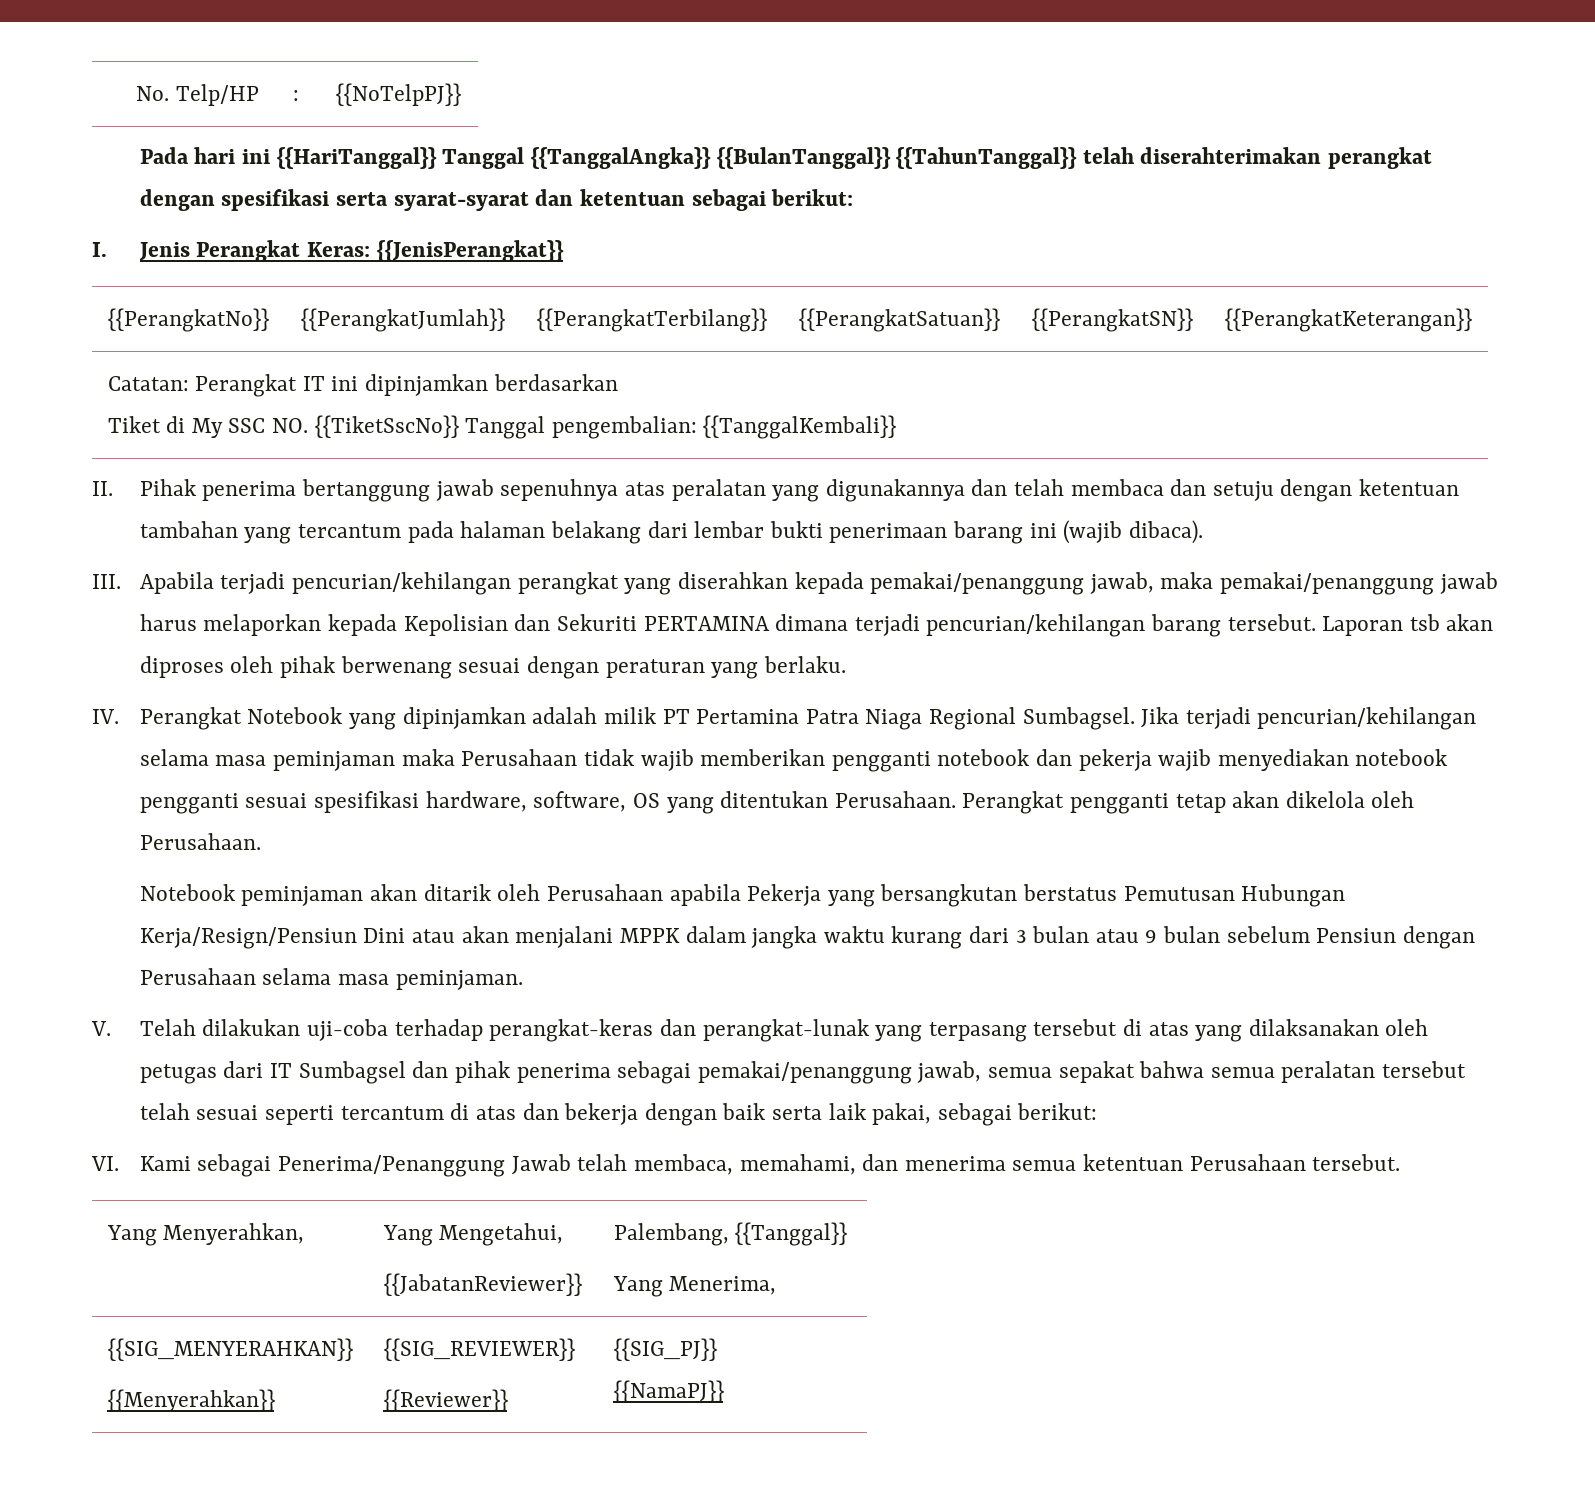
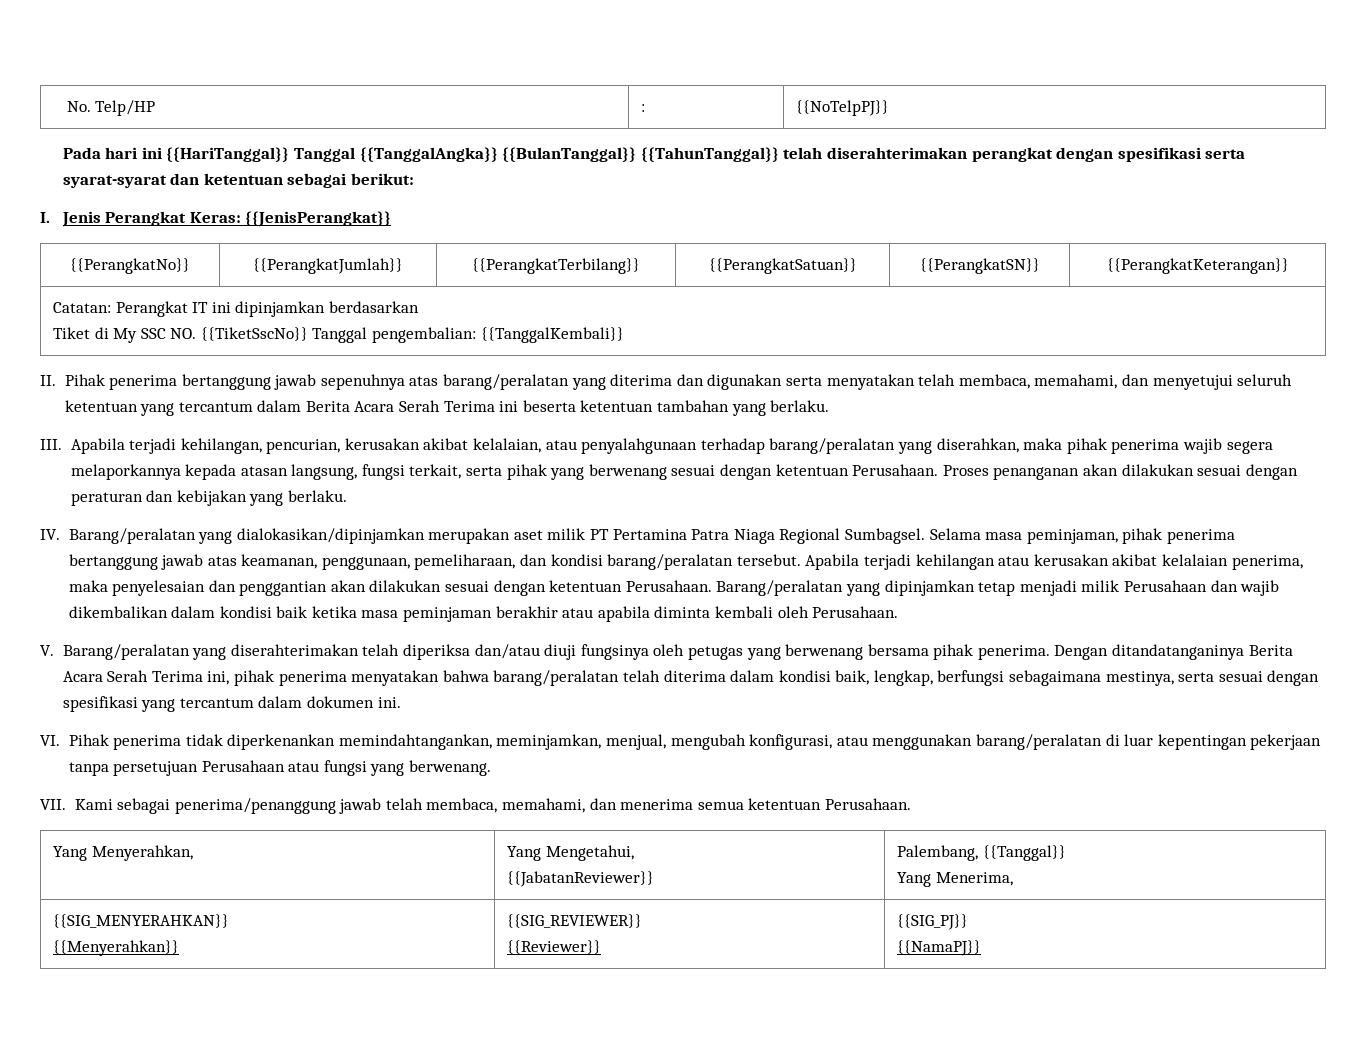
[671,479,1460,502] [139,520,1203,544] [92,572,1498,595] [139,614,1494,637] [139,656,846,679] [92,707,598,730] peralatan yang digunakannya dan telah membaca dan setuju dengan ketentuan tambahan yang tercantum pada halaman belakang dari lembar bukti penerimaan barang ini (wajib dibaca). // III. Apabila terjadi pencurian/kehilangan perangkat yang diserahkan kepada pemakai/penanggung jawab, maka pemakai/penanggung jawab harus melaporkan kepada Kepolisian dan Sekuriti PERTAMINA dimana terjadi pencurian/kehilangan barang tersebut. Laporan tsb akan diproses oleh pihak berwenang sesuai dengan peraturan yang berlaku. // IV. Perangkat Notebook yang dipinjamkan adalah -> [443,374,1293,390] [64,400,830,416] [40,438,1273,454] [70,464,1298,480] [70,490,347,506] [40,528,543,544] barang/peralatan yang diterima dan digunakan serta menyatakan telah membaca, memahami, dan menyetujui seluruh ketentuan yang tercantum dalam Berita Acara Serah Terima ini beserta ketentuan tambahan yang berlaku. // III. Apabila terjadi kehilangan, pencurian, kerusakan akibat kelalaian, atau penyalahgunaan terhadap barang/peralatan yang diserahkan, maka pihak penerima wajib segera melaporkannya kepada atasan langsung, fungsi terkait, serta pihak yang berwenang sesuai dengan ketentuan Perusahaan. Proses penanganan akan dilakukan sesuai dengan peraturan dan kebijakan yang berlaku. // IV. Barang/peralatan yang dialokasikan/dipinjamkan merupakan aset
[1141,707,1477,730] [139,749,1448,772] [139,791,1415,814] [139,833,261,850] [139,884,1346,907] [139,926,1475,949] [139,968,523,990] [91,1019,1429,1042] [139,1061,1467,1084] [139,1103,1098,1126] [91,1154,571,1177] Jika terjadi pencurian/kehilangan selama masa peminjaman maka Perusahaan tidak wajib memberikan pengganti notebook dan pekerja wajib menyediakan notebook pengganti sesuai spesifikasi hardware, software, OS yang ditentukan Perusahaan. Perangkat pengganti tetap akan dikelola oleh Perusahaan. // Notebook peminjaman akan ditarik oleh Perusahaan apabila Pekerja yang bersangkutan berstatus Pemutusan Hubungan Kerja/Resign/Pensiun Dini atau akan menjalani MPPK dalam jangka waktu kurang dari 3 bulan atau 9 bulan sebelum Pensiun dengan Perusahaan selama masa peminjaman. // V. Telah dilakukan uji-coba terhadap perangkat-keras dan perangkat-lunak yang terpasang tersebut di atas yang dilaksanakan oleh petugas dari IT Sumbagsel dan pihak penerima sebagai pemakai/penanggung jawab, semua sepakat bahwa semua peralatan tersebut telah sesuai seperti tercantum di atas dan bekerja dengan baik serta laik pakai, sebagai berikut: // VI. Kami sebagai Penerima/Penanggung Jawab -> [929,528,1235,544] [68,554,1303,570] [68,580,1280,596] [68,606,899,622] [40,644,1293,660] [62,670,1320,686] [62,696,401,712] [40,734,1322,750] [68,760,492,776] [40,798,382,814] Selama masa peminjaman, pihak penerima bertanggung jawab atas keamanan, penggunaan, pemeliharaan, dan kondisi barang/peralatan tersebut. Apabila terjadi kehilangan atau kerusakan akibat kelalaian penerima, maka penyelesaian dan penggantian akan dilakukan sesuai dengan ketentuan Perusahaan. Barang/peralatan yang dipinjamkan tetap menjadi milik Perusahaan dan wajib dikembalikan dalam kondisi baik ketika masa peminjaman berakhir atau apabila diminta kembali oleh Perusahaan. // V. Barang/peralatan yang diserahterimakan telah diperiksa dan/atau diuji fungsinya oleh petugas yang berwenang bersama pihak penerima. Dengan ditandatanganinya Berita Acara Serah Terima ini, pihak penerima menyatakan bahwa barang/peralatan telah diterima dalam kondisi baik, lengkap, berfungsi sebagaimana mestinya, serta sesuai dengan spesifikasi yang tercantum dalam dokumen ini. // VI. Pihak penerima tidak diperkenankan memindahtangankan, meminjamkan, menjual, mengubah konfigurasi, atau menggunakan barang/peralatan di luar kepentingan pekerjaan tanpa persetujuan Perusahaan atau fungsi yang berwenang. // VII. Kami sebagai penerima/penanggung jawab
[1189,1154,1401,1171] Perusahaan tersebut. -> [824,798,911,810] Perusahaan.

